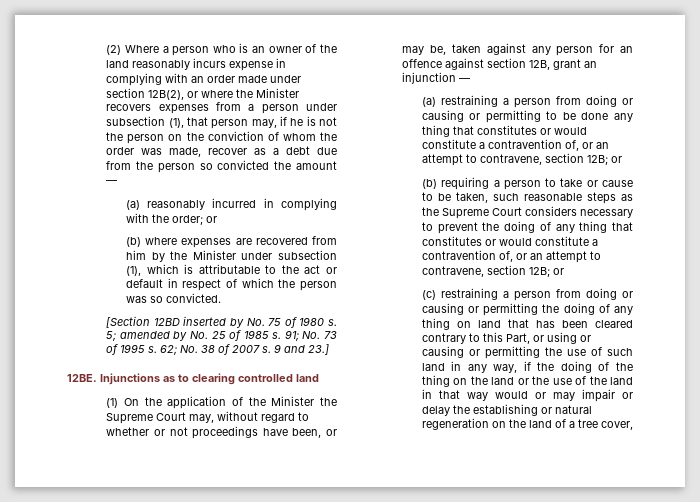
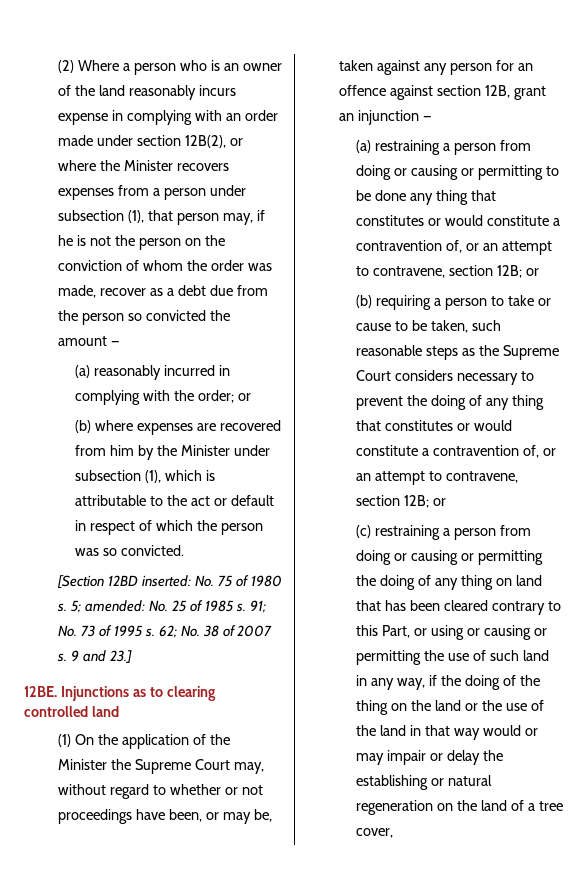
[183,316,245,328] inserted by -> [142,575,192,587] inserted:
[119,331,188,341] amended by -> [85,600,146,612] amended:

